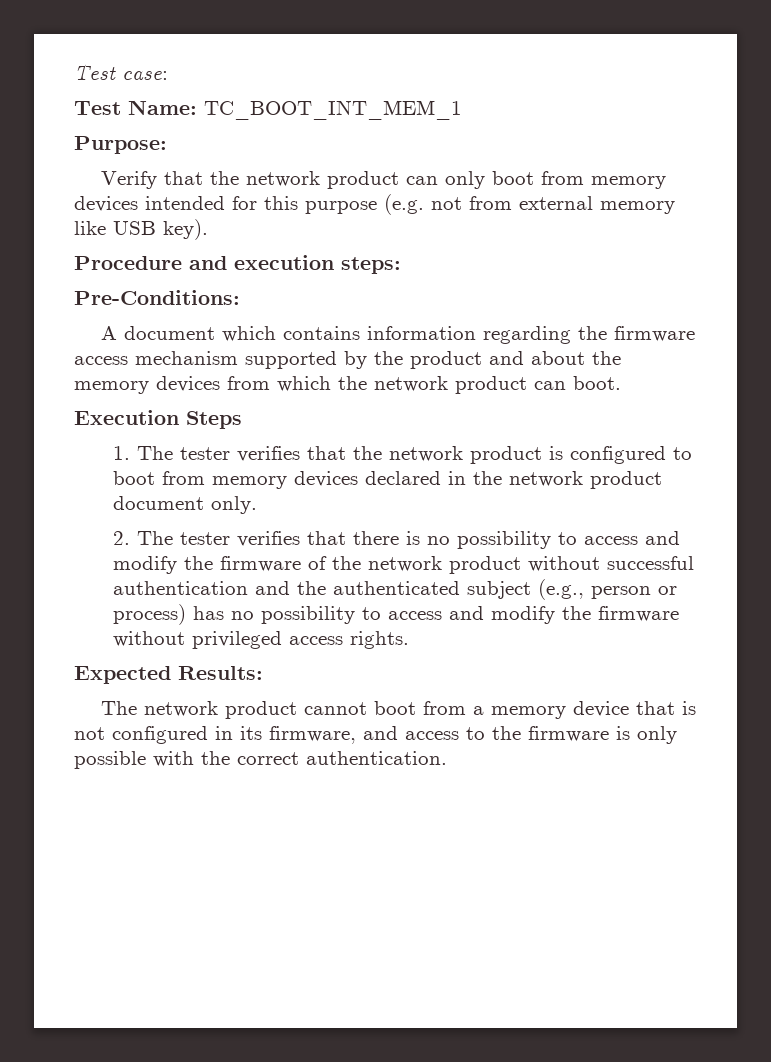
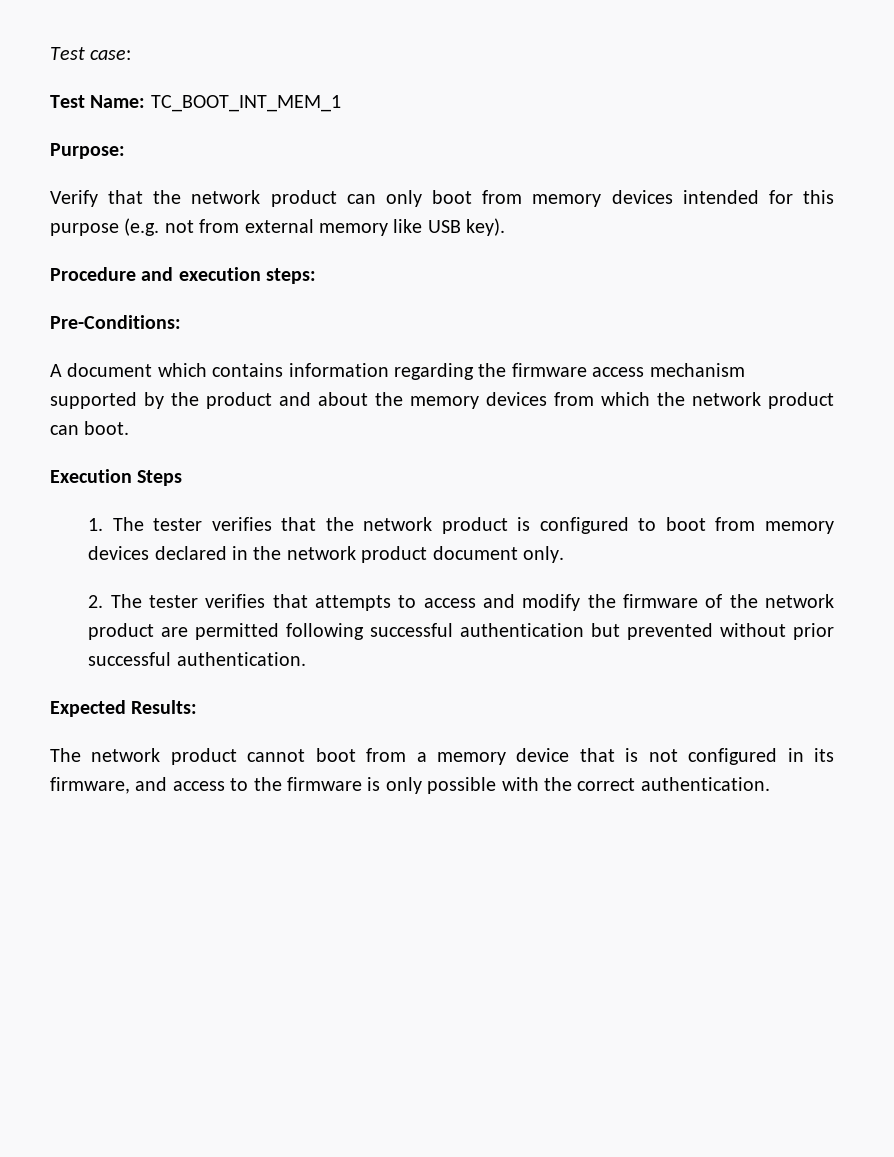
[353,531,552,549] there is no possibility -> [314,595,391,611] attempts
[528,556,695,572] [113,579,678,600] [113,604,680,625] [113,631,410,649] without successful authentication and the authenticated subject (e.g., person or process) has no possibility to access and modify the firmware without privileged access rights. -> [161,623,835,640] [88,652,306,666] are permitted following successful authentication but prevented without prior successful authentication.

